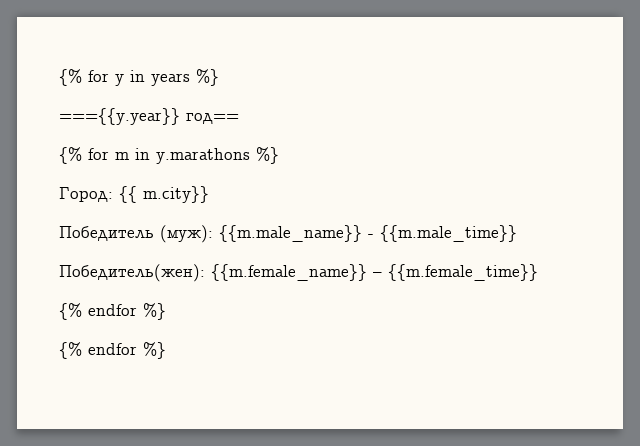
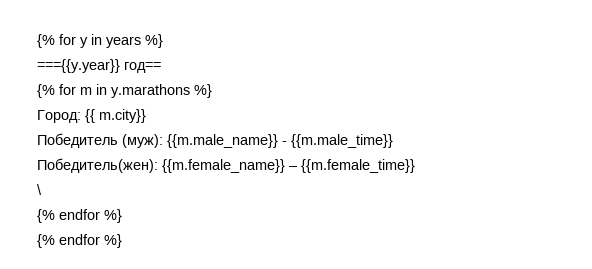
(538, 272) none -> [37,184,42,195] // \

